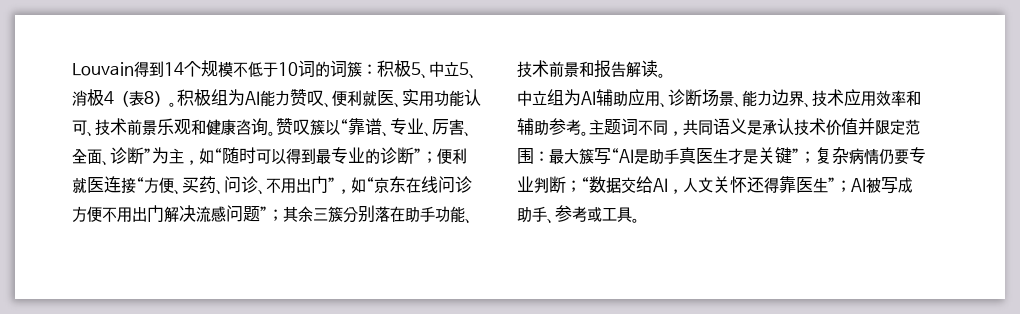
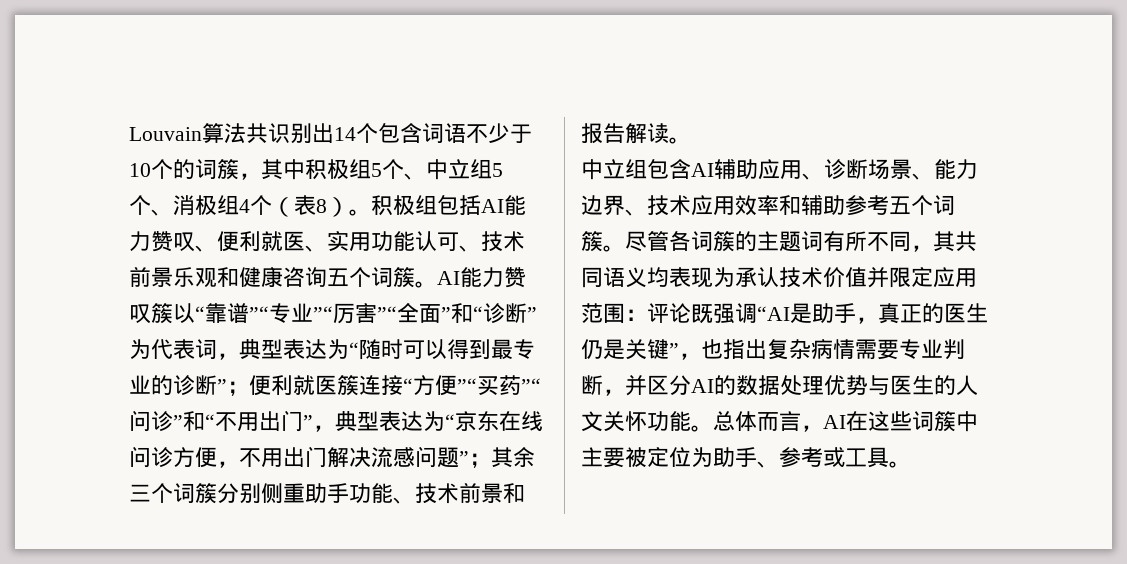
[134,60,477,79] [72,89,114,106] 得到14个规模不低于10词的词簇：积极5、中立5、消极4 -> [202,123,532,144] [129,159,503,180] [129,195,272,216] 算法共识别出14个包含词语不少于10个的词簇，其中积极组5个、中立组5个、消极组4个
[228,89,245,106] 为 -> [437,195,481,215] 包括
[268,118,472,137] [72,147,214,166] 。赞叹簇以“靠谱、专业、厉害、全面、诊断”为主，如 -> [327,267,526,288] [129,303,537,324] [129,339,349,360] 五个词簇。AI能力赞叹簇以“靠谱”“专业”“厉害”“全面”和“诊断”为代表词，典型表达为
(104, 185) none -> [337,375,359,396] 簇
[174,176,266,195] 、买药、问诊、 -> [457,375,541,395] [129,410,215,432] ”“买药”“问诊”和“
[351,177,366,193] 如 -> [335,411,445,432] 典型表达为
(102, 214) none -> [217,461,239,468] ，
[328,205,405,223] 簇分别落在 -> [151,483,305,504] 个词簇分别侧重
[564,89,581,106] 为 -> [647,159,691,179] 包含
[581,118,762,136] 。主题词不同，共同语义是 -> [889,195,955,215] [581,231,977,252] [581,267,735,288] 五个词簇。尽管各词簇的主题词有所不同，其共同语义均表现为
[905,119,920,135] [517,147,743,165] 范围：最大簇写“AI是助手真医生才 -> [933,267,977,288] [581,303,988,324] [581,339,603,359] 应用范围：评论既强调“AI是助手，真正的医生仍
[800,151,815,163] ； -> [679,339,767,360] ，也指出
[879,148,894,164] 仍 -> [855,339,877,360] 需
[566,176,913,194] ；“数据交给AI，人文关怀还得靠医生”；AI被写成 -> [603,375,978,396] [581,411,978,432] [581,447,713,468] ，并区分AI的数据处理优势与医生的人文关怀功能。总体而言，AI在这些词簇中主要被定位为

